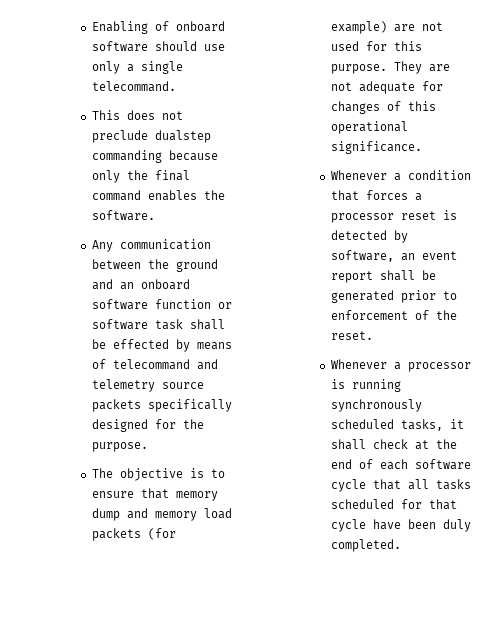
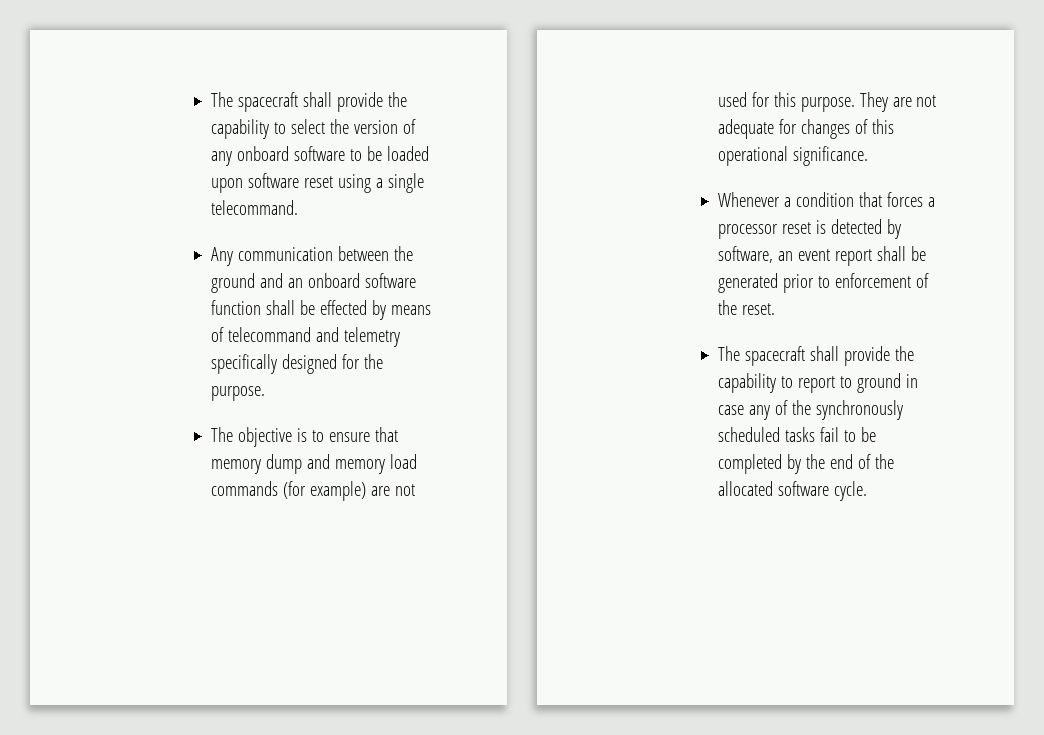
[91,21,225,34] [91,41,225,52] [91,61,183,74] [91,81,176,92] [91,110,183,120] [91,130,211,143] [91,150,218,163] [91,170,190,183] [91,190,225,201] [91,210,155,221] Enabling of onboard software should use only a single telecommand. // This does not preclude dualstep commanding because only the final command enables the software. -> [210,92,407,112] [210,119,416,139] [210,146,429,166] [210,173,424,193] [210,200,298,215] The spacecraft shall provide the capability to select the version of any onboard software to be loaded upon software reset using a single telecommand.
[217,302,232,309] [91,319,183,330] or software task -> (261, 307) none
[161,382,204,389] [91,399,141,412] source packets -> (400, 337) none
[91,528,141,541] packets -> [210,481,278,496] commands
[330,359,471,372] [330,379,401,392] [330,399,422,412] [330,419,464,431] [330,439,457,450] [330,459,471,470] [330,479,471,492] [330,499,457,510] [330,519,471,532] [330,539,401,552] Whenever a processor is running synchronously scheduled tasks, it shall check at the end of each software cycle that all tasks scheduled for that cycle have been duly completed. -> [717,346,914,366] [717,373,918,393] [717,400,903,420] [717,427,876,442] [717,454,894,474] [717,481,867,501] The spacecraft shall provide the capability to report to ground in case any of the synchronously scheduled tasks fail to be completed by the end of the allocated software cycle.

